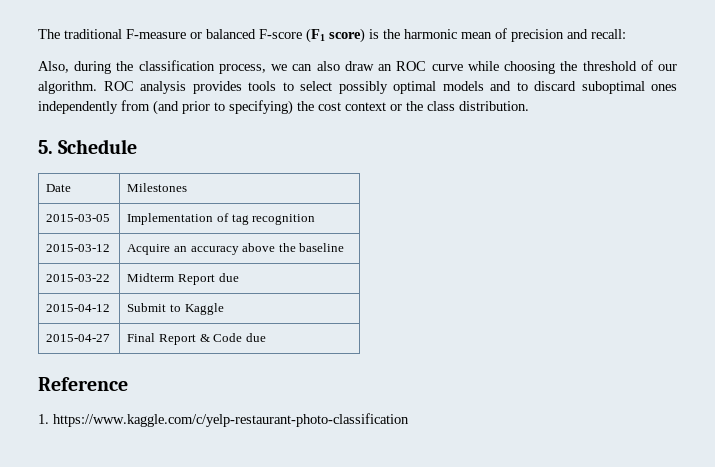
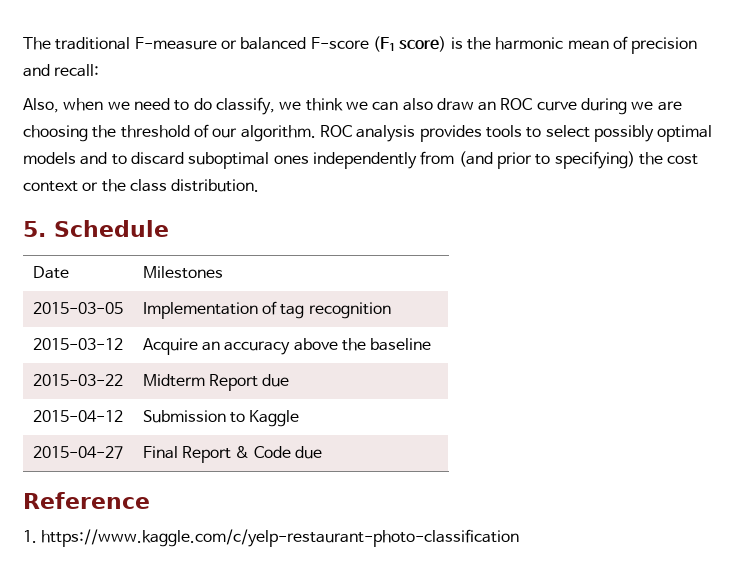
[74,60,266,74] during the classification process, -> [63,97,343,115] when we need to do classify, we think
[467,61,499,71] while -> [581,98,682,115] during we are
[127,303,167,312] Submit -> [142,410,226,423] Submission

